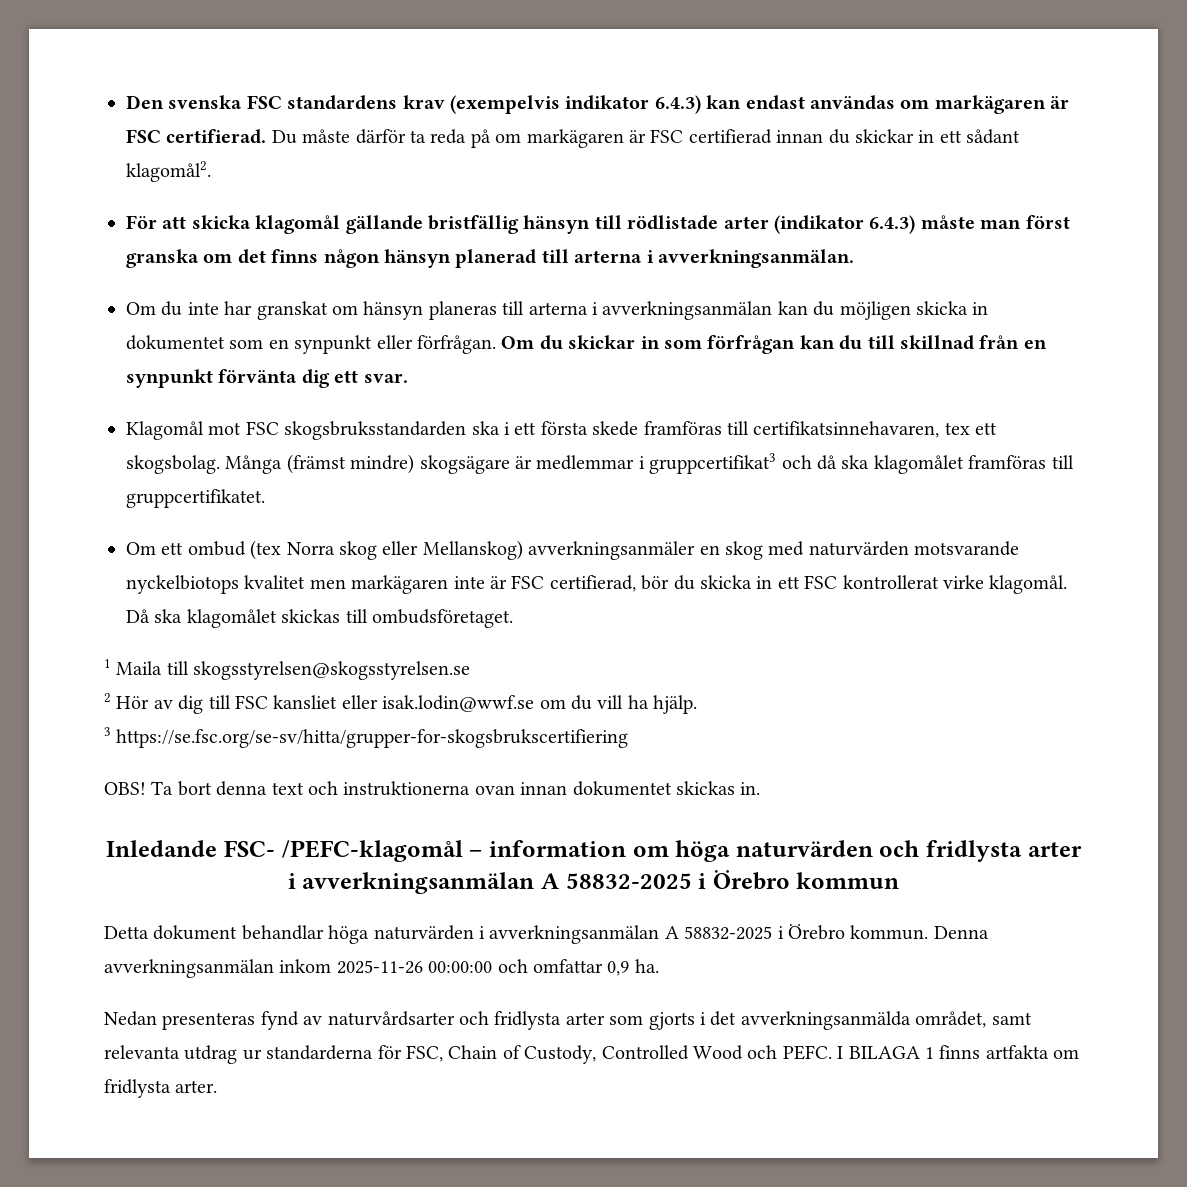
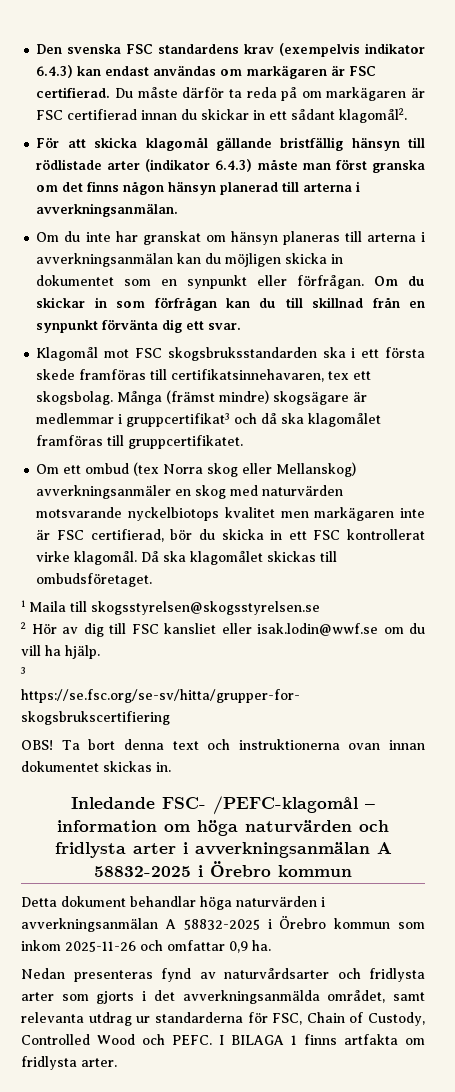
[850,925,989,940] [104,959,274,978] kommun. Denna avverkningsanmälan -> [334,918,425,929] kommun som
[428,961,493,973] 00:00:00 -> (136, 946) none

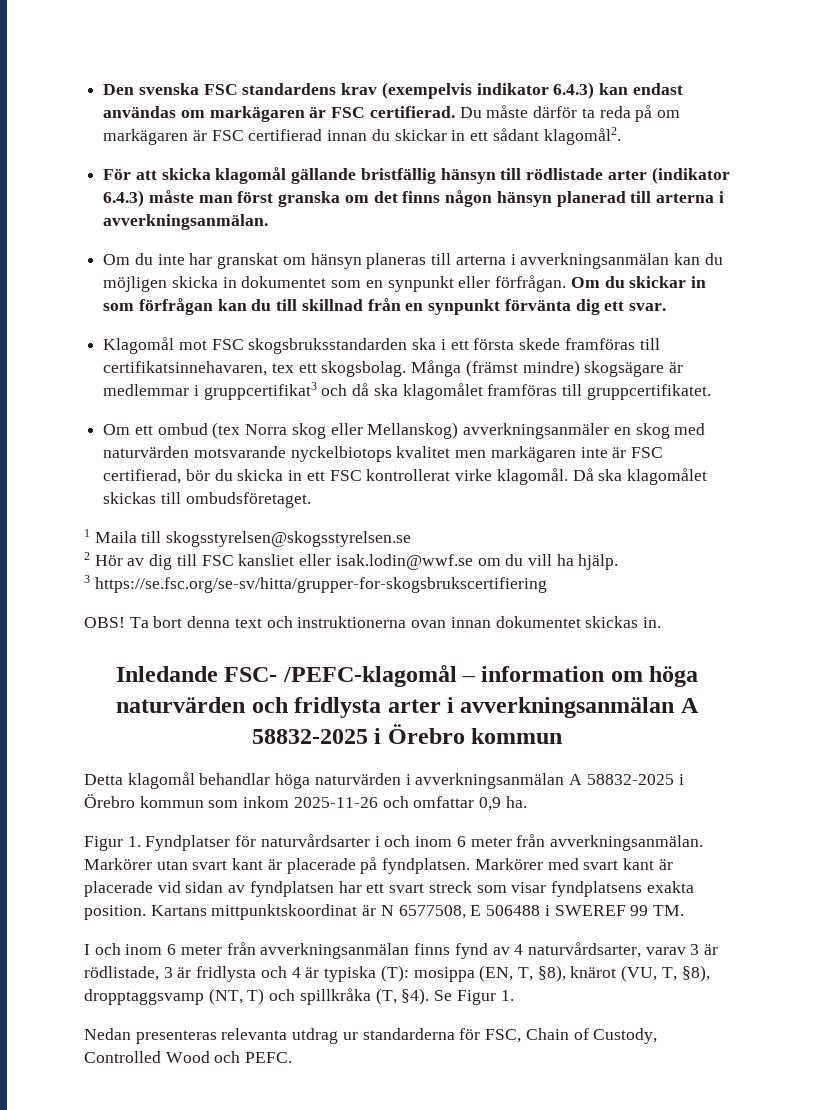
[61,896,126,907] dokument -> [127,772,195,789] klagomål
[21,968,425,982] [21,990,425,1004] Nedan presenteras fynd av naturvårdsarter och fridlysta arter som gjorts i det avverkningsanmälda området, samt -> [84,834,703,851] [84,857,673,874] [84,881,694,897] [84,904,684,920] [84,942,719,959] [84,965,710,982] [84,988,514,1005] [84,1028,217,1044] Figur 1. Fyndplatser för naturvårdsarter i och inom 6 meter från avverkningsanmälan. Markörer utan svart kant är placerade på fyndplatsen. Markörer med svart kant är placerade vid sidan av fyndplatsen har ett svart streck som visar fyndplatsens exakta position. Kartans mittpunktskoordinat är N 6577508, E 506488 i SWEREF 99 TM. // I och inom 6 meter från avverkningsanmälan finns fynd av 4 naturvårdsarter, varav 3 är rödlistade, 3 är fridlysta och 4 är typiska (T): mosippa (EN, T, §8), knärot (VU, T, §8), dropptaggsvamp (NT, T) och spillkråka (T, §4). Se Figur 1. // Nedan presenteras
[219,1034,425,1045] [21,1056,117,1070] I BILAGA 1 finns artfakta om fridlysta arter. -> (293, 1057) none

